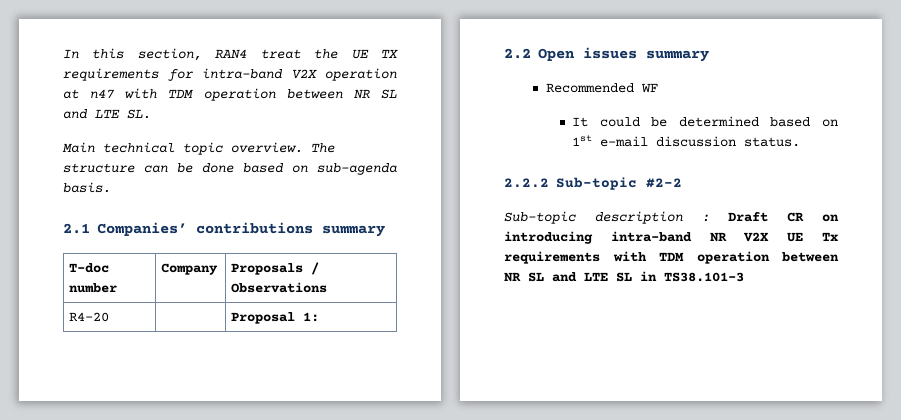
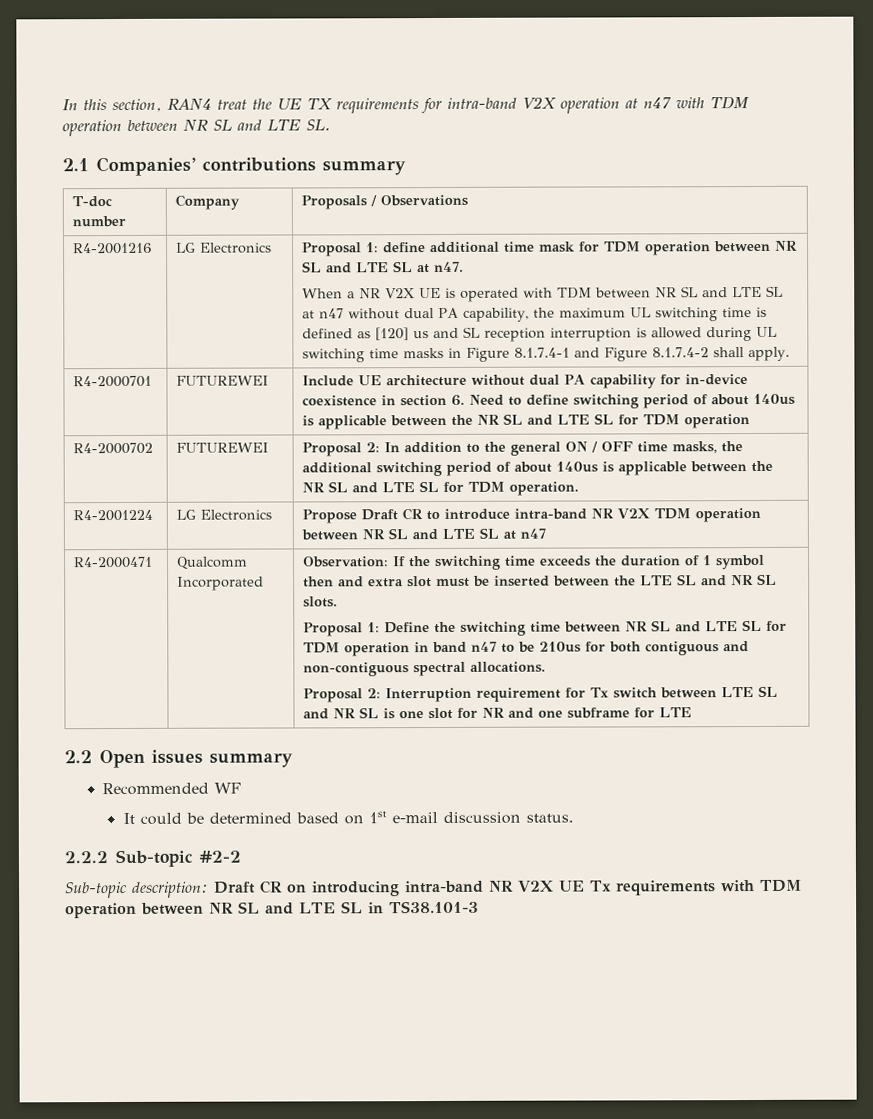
[62,142,335,155] [63,163,397,175] [63,182,111,193] // Main technical topic overview. The structure can be done based on sub-agenda basis. -> (330, 125) none
[69,312,110,322] [231,312,320,324] R4-20 | | Proposal 1: -> [73,242,153,255] [176,242,273,254] [302,240,799,257] [302,261,465,274] [302,285,784,302] [302,306,768,322] [302,326,778,342] [302,346,791,363] [73,375,153,388] [176,375,270,386] [302,374,749,389] [302,393,796,409] [302,413,751,430] [73,442,154,455] [176,442,270,453] [302,441,744,457] [302,460,774,477] [302,480,580,496] [73,509,154,522] [176,509,273,521] [302,507,762,524] [301,527,547,541] [73,556,154,569] [176,556,249,570] [177,576,265,591] [302,554,766,571] [303,573,778,588] [303,596,339,608] [303,619,788,637] [303,641,750,657] [303,661,547,677] [303,685,779,703] [303,707,693,720] R4-2001216 | LG Electronics | Proposal 1: define additional time mask for TDM operation between NR SL and LTE SL at n47. // When a NR V2X UE is operated with TDM between NR SL and LTE SL at n47 without dual PA capability, the maximum UL switching time is defined as [120] us and SL reception interruption is allowed during UL switching time masks in Figure 8.1.7.4-1 and Figure 8.1.7.4-2 shall apply. // R4-2000701 | FUTUREWEI | Include UE architecture without dual PA capability for in-device coexistence in section 6. Need to define switching period of about 140us is applicable between the NR SL and LTE SL for TDM operation // R4-2000702 | FUTUREWEI | Proposal 2: In addition to the general ON / OFF time masks, the additional switching period of about 140us is applicable between the NR SL and LTE SL for TDM operation. // R4-2001224 | LG Electronics | Propose Draft CR to introduce intra-band NR V2X TDM operation between NR SL and LTE SL at n47 // R4-2000471 | Qualcomm Incorporated | Observation: If the switching time exceeds the duration of 1 symbol then and extra slot must be inserted between the LTE SL and NR SL slots. // Proposal 1: Define the switching time between NR SL and LTE SL for TDM operation in band n47 to be 210us for both contiguous and non-contiguous spectral allocations. // Proposal 2: Interruption requirement for Tx switch between LTE SL and NR SL is one slot for NR and one subframe for LTE
[594,211,710,224] description : -> [132,881,209,898] description:

